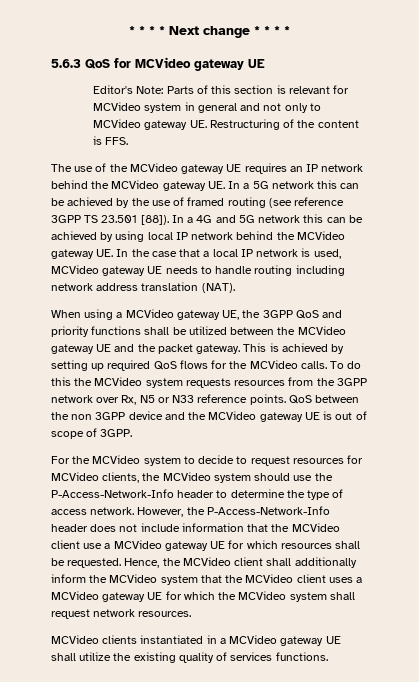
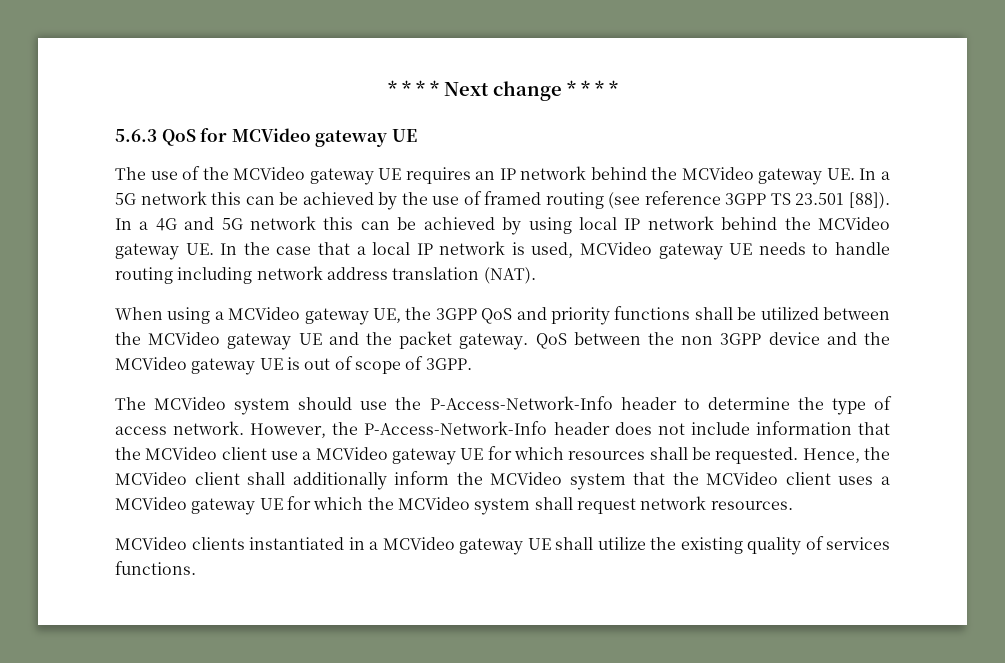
[93,85,350,94] [93,102,321,113] [93,119,359,130] [93,136,129,145] // Editor's Note: Parts of this section is relevant for MCVideo system in general and not only to MCVideo gateway UE. Restructuring of the content is FFS. -> (417, 135) none
[243,343,345,354] [51,360,362,371] [51,377,367,388] [51,394,286,405] This is achieved by setting up required QoS flows for the MCVideo calls. To do this the MCVideo system requests resources from the 3GPP network over Rx, N5 or N33 reference points. -> (529, 341) none
[51,455,364,466] [51,472,161,483] For the MCVideo system to decide to request resources for MCVideo clients, the -> [115,397,146,410] The

